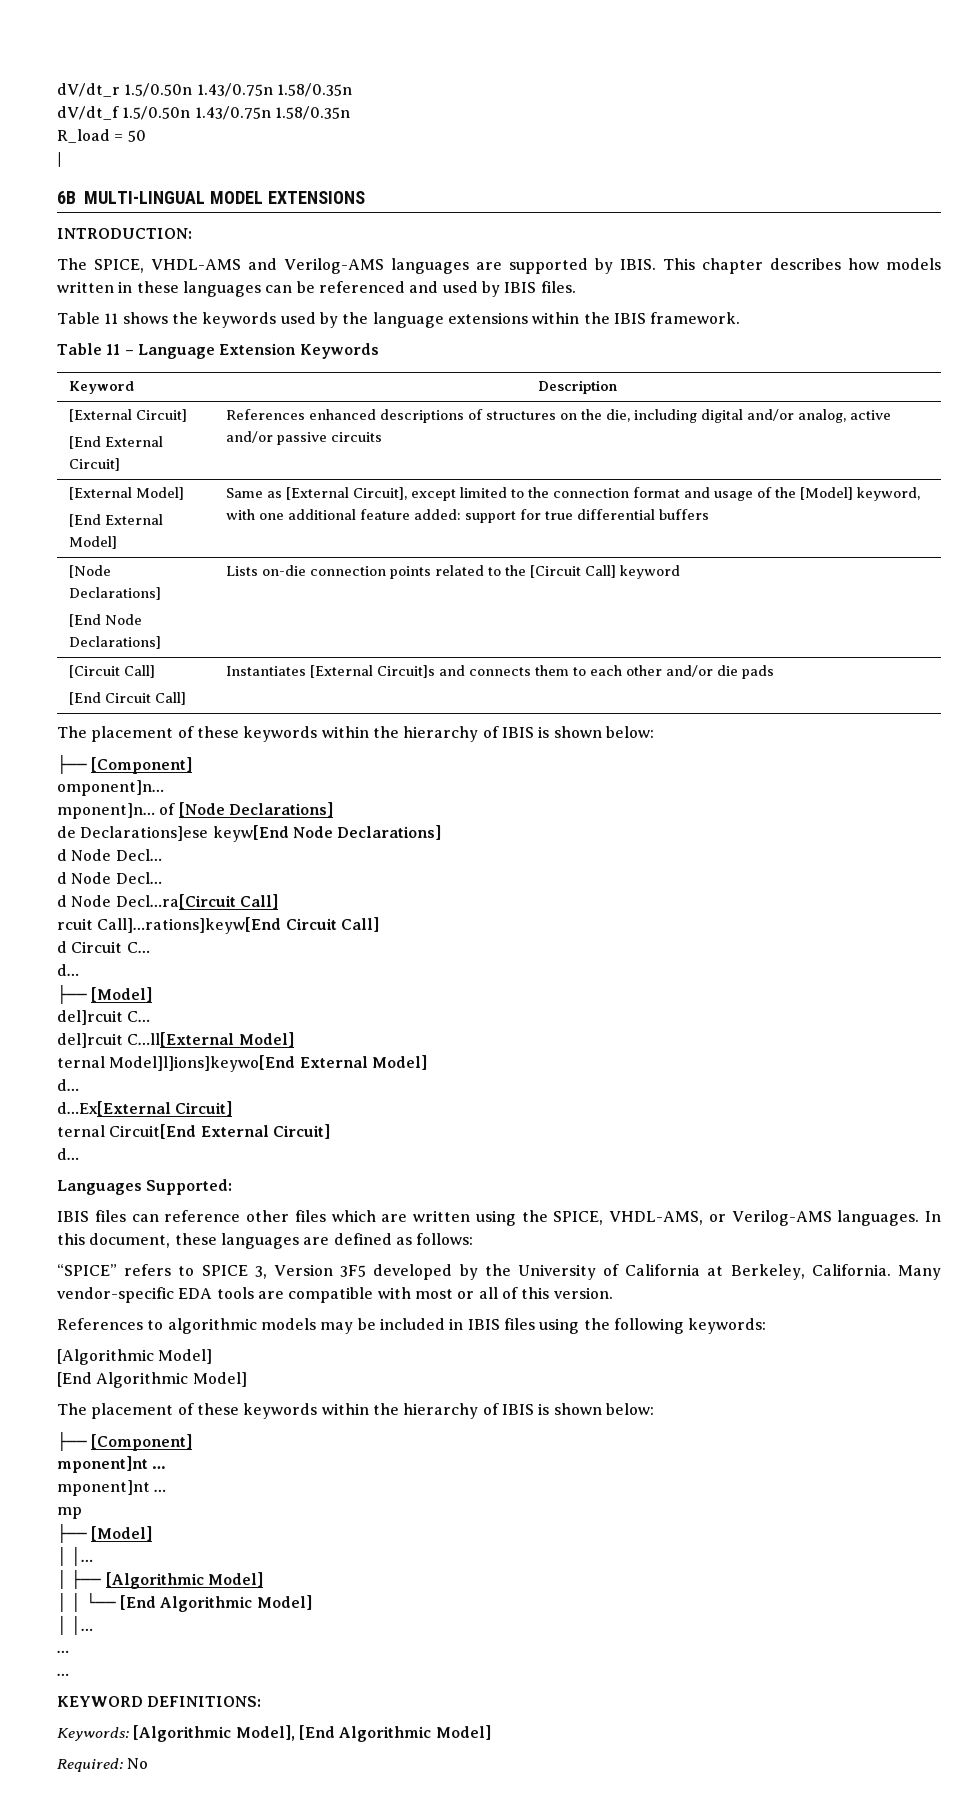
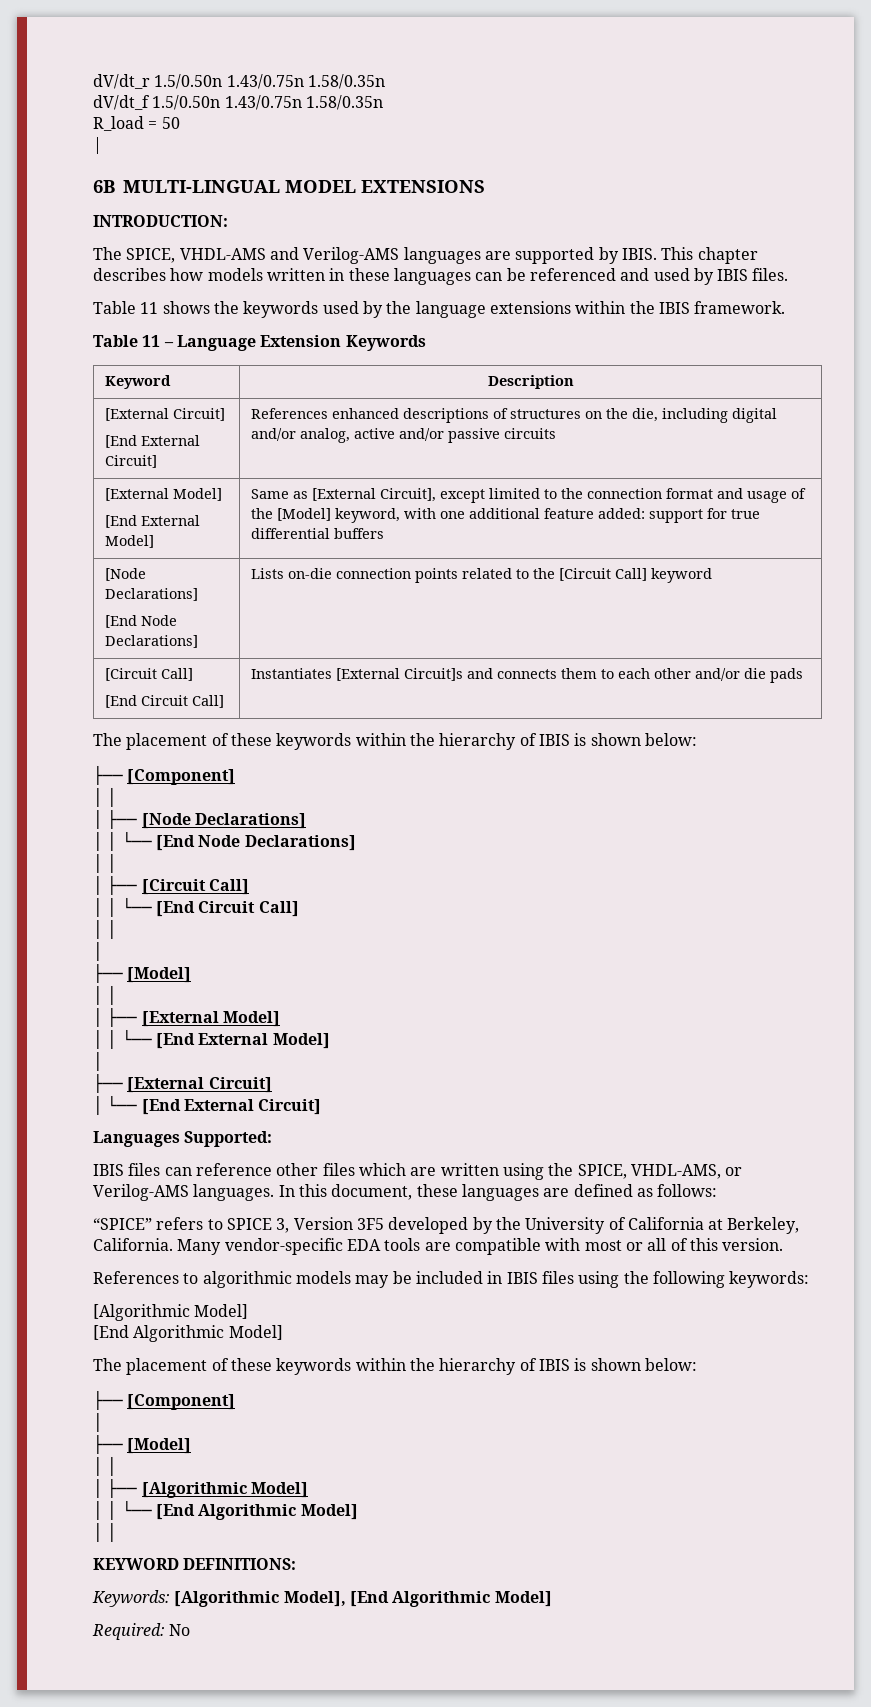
[57,780,164,796] [57,802,333,819] [57,825,442,842] [57,849,162,861] [57,872,162,884] [57,894,278,909] [57,917,379,934] [57,941,150,953] [57,964,79,976] [57,984,153,1004] [57,1010,151,1025] [57,1032,294,1048] [57,1055,427,1072] [57,1079,79,1091] [57,1101,233,1116] [57,1124,330,1139] [57,1148,79,1160] omponent]n… // mponent]n… of [Node Declarations] // de Declarations]ese keyw[End Node Declarations] // d Node Decl… // d Node Decl… // d Node Decl…ra[Circuit Call] // rcuit Call]…rations]keyw[End Circuit Call] // d Circuit C… // d… // ├── [Model] // del]rcuit C… // del]rcuit C…ll[External Model] // ternal Model]l]ions]keywo[End External Model] // d… // d…Ex[External Circuit] // ternal Circuit[End External Circuit] // d… -> [93,787,118,807] [93,809,306,829] [93,831,356,851] [93,853,118,873] [93,875,249,895] [93,897,299,917] [93,919,118,939] [93,941,103,961] [93,963,192,983] [93,985,118,1005] [93,1007,280,1027] [93,1029,330,1049] [93,1051,103,1071] [93,1073,272,1093] [93,1095,322,1115] │ │ // │ ├── [Node Declarations] // │ │ └── [End Node Declarations] // │ │ // │ ├── [Circuit Call] // │ │ └── [End Circuit Call] // │ │ // │ // ├── [Model] // │ │ // │ ├── [External Model] // │ │ └── [End External Model] // │ // ├── [External Circuit] // │ └── [End External Circuit]
[57,1456,167,1473] [57,1480,167,1496] [57,1507,82,1519] [57,1523,153,1543] [57,1546,94,1566] mponent]nt … // mponent]nt … // mp // ├── [Model] // │ │… -> [93,1412,103,1432] [93,1434,192,1454] [93,1456,118,1476] │ // ├── [Model] // │ │
[71,1615,94,1635] [57,1650,69,1653] [57,1673,69,1676] │… // … // … -> [107,1522,118,1542] │

